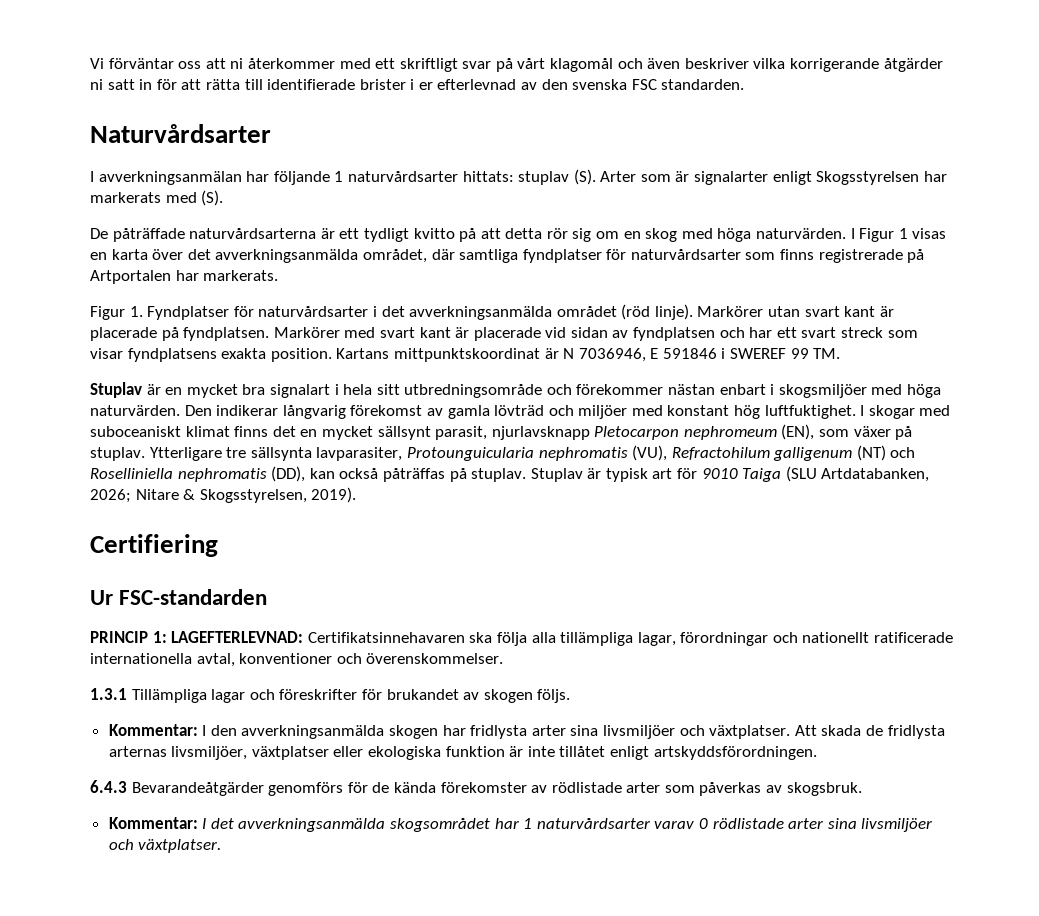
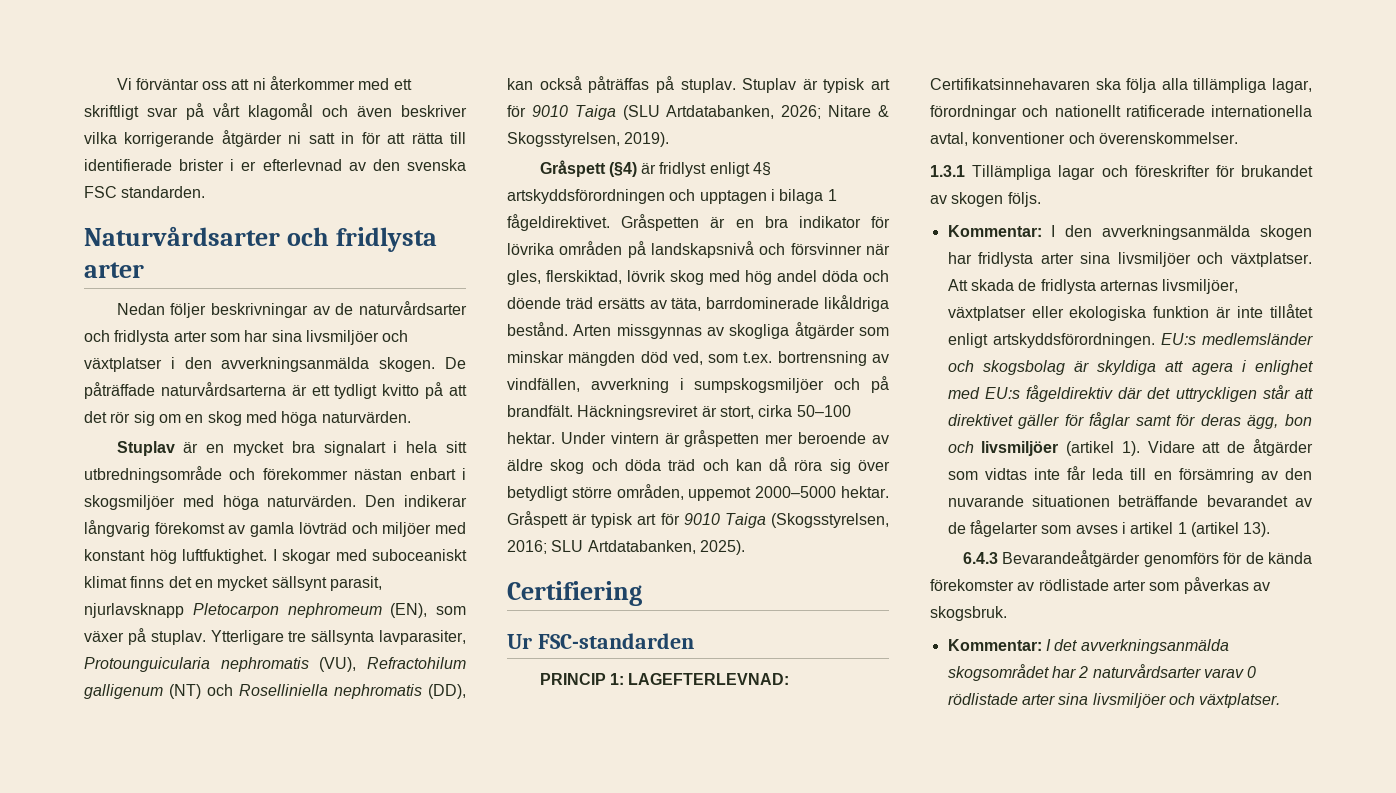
[90,169,947,185] [90,190,224,206] // I avverkningsanmälan har följande 1 naturvårdsarter hittats: stuplav (S). Arter som är signalarter enligt Skogsstyrelsen har markerats med (S). // -> [286,227,437,252] [84,262,144,278] [116,301,468,318] [84,330,409,345] [84,357,436,372] och fridlysta arter // Nedan följer beskrivningar av de naturvårdsarter och fridlysta arter som har sina livsmiljöer och växtplatser i den avverkningsanmälda skogen.
[505,228,543,239] detta -> [84,411,107,423] det
[850,228,947,242] [90,249,925,263] [90,270,279,284] [90,304,894,320] [90,327,918,341] [90,348,841,362] I Figur 1 visas en karta över det avverkningsanmälda området, där samtliga fyndplatser för naturvårdsarter som finns registrerade på Artportalen har markerats. // Figur 1. Fyndplatser för naturvårdsarter i det avverkningsanmälda området (röd linje). Markörer utan svart kant är placerade på fyndplatsen. Markörer med svart kant är placerade vid sidan av fyndplatsen och har ett svart streck som visar fyndplatsens exakta position. Kartans mittpunktskoordinat är N 7036946, E 591846 i SWEREF 99 TM. -> (411, 417) none
(357, 495) none -> [539,160,772,177] [507,189,837,204] [507,214,891,231] [507,241,890,258] [507,270,889,285] [507,295,889,312] [507,322,889,339] [507,351,889,366] [507,376,889,393] [507,405,851,420] [507,430,889,447] [507,457,890,474] [507,484,889,501] [507,511,889,528] [507,540,745,555] // Gråspett (§4) är fridlyst enligt 4§ artskyddsförordningen och upptagen i bilaga 1 fågeldirektivet. Gråspetten är en bra indikator för lövrika områden på landskapsnivå och försvinner när gles, flerskiktad, lövrik skog med hög andel döda och döende träd ersätts av täta, barrdominerade likåldriga bestånd. Arten missgynnas av skogliga åtgärder som minskar mängden död ved, som t.ex. bortrensning av vindfällen, avverkning i sumpskogsmiljöer och på brandfält. Häckningsreviret är stort, cirka 50–100 hektar. Under vintern är gråspetten mer beroende av äldre skog och döda träd och kan då röra sig över betydligt större områden, uppemot 2000–5000 hektar. Gråspett är typisk art för 9010 Taiga (Skogsstyrelsen, 2016; SLU Artdatabanken, 2025).
(817, 753) none -> [1160,333,1313,345] [947,360,1313,375] [947,385,1313,402] [947,412,1312,429] [947,439,1313,456] [947,466,1312,483] [947,495,1312,507] [947,520,1271,537] EU:s medlemsländer och skogsbolag är skyldiga att agera i enlighet med EU:s fågeldirektiv där det uttryckligen står att direktivet gäller för fåglar samt för deras ägg, bon och livsmiljöer (artikel 1). Vidare att de åtgärder som vidtas inte får leda till en försämring av den nuvarande situationen beträffande bevarandet av de fågelarter som avses i artikel 1 (artikel 13).
[523,818,533,829] 1 -> [1078,666,1089,678] 2

